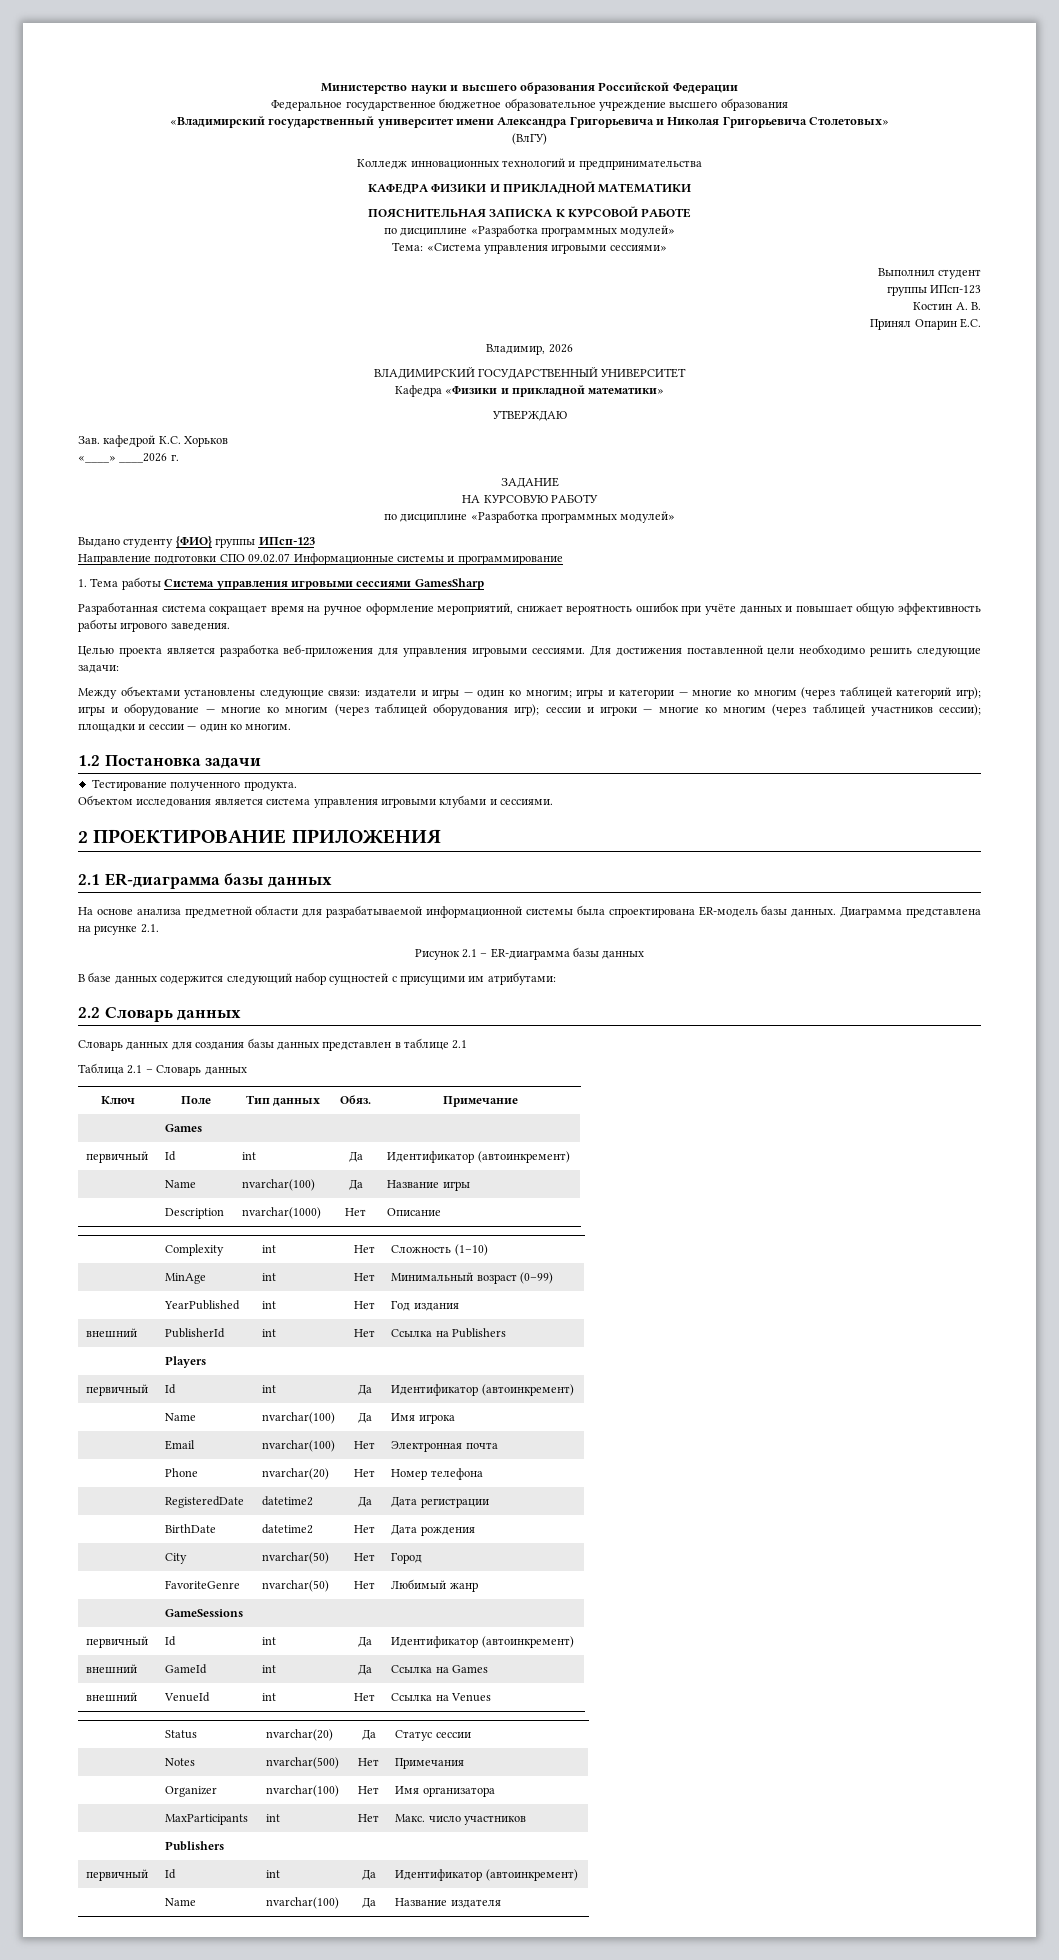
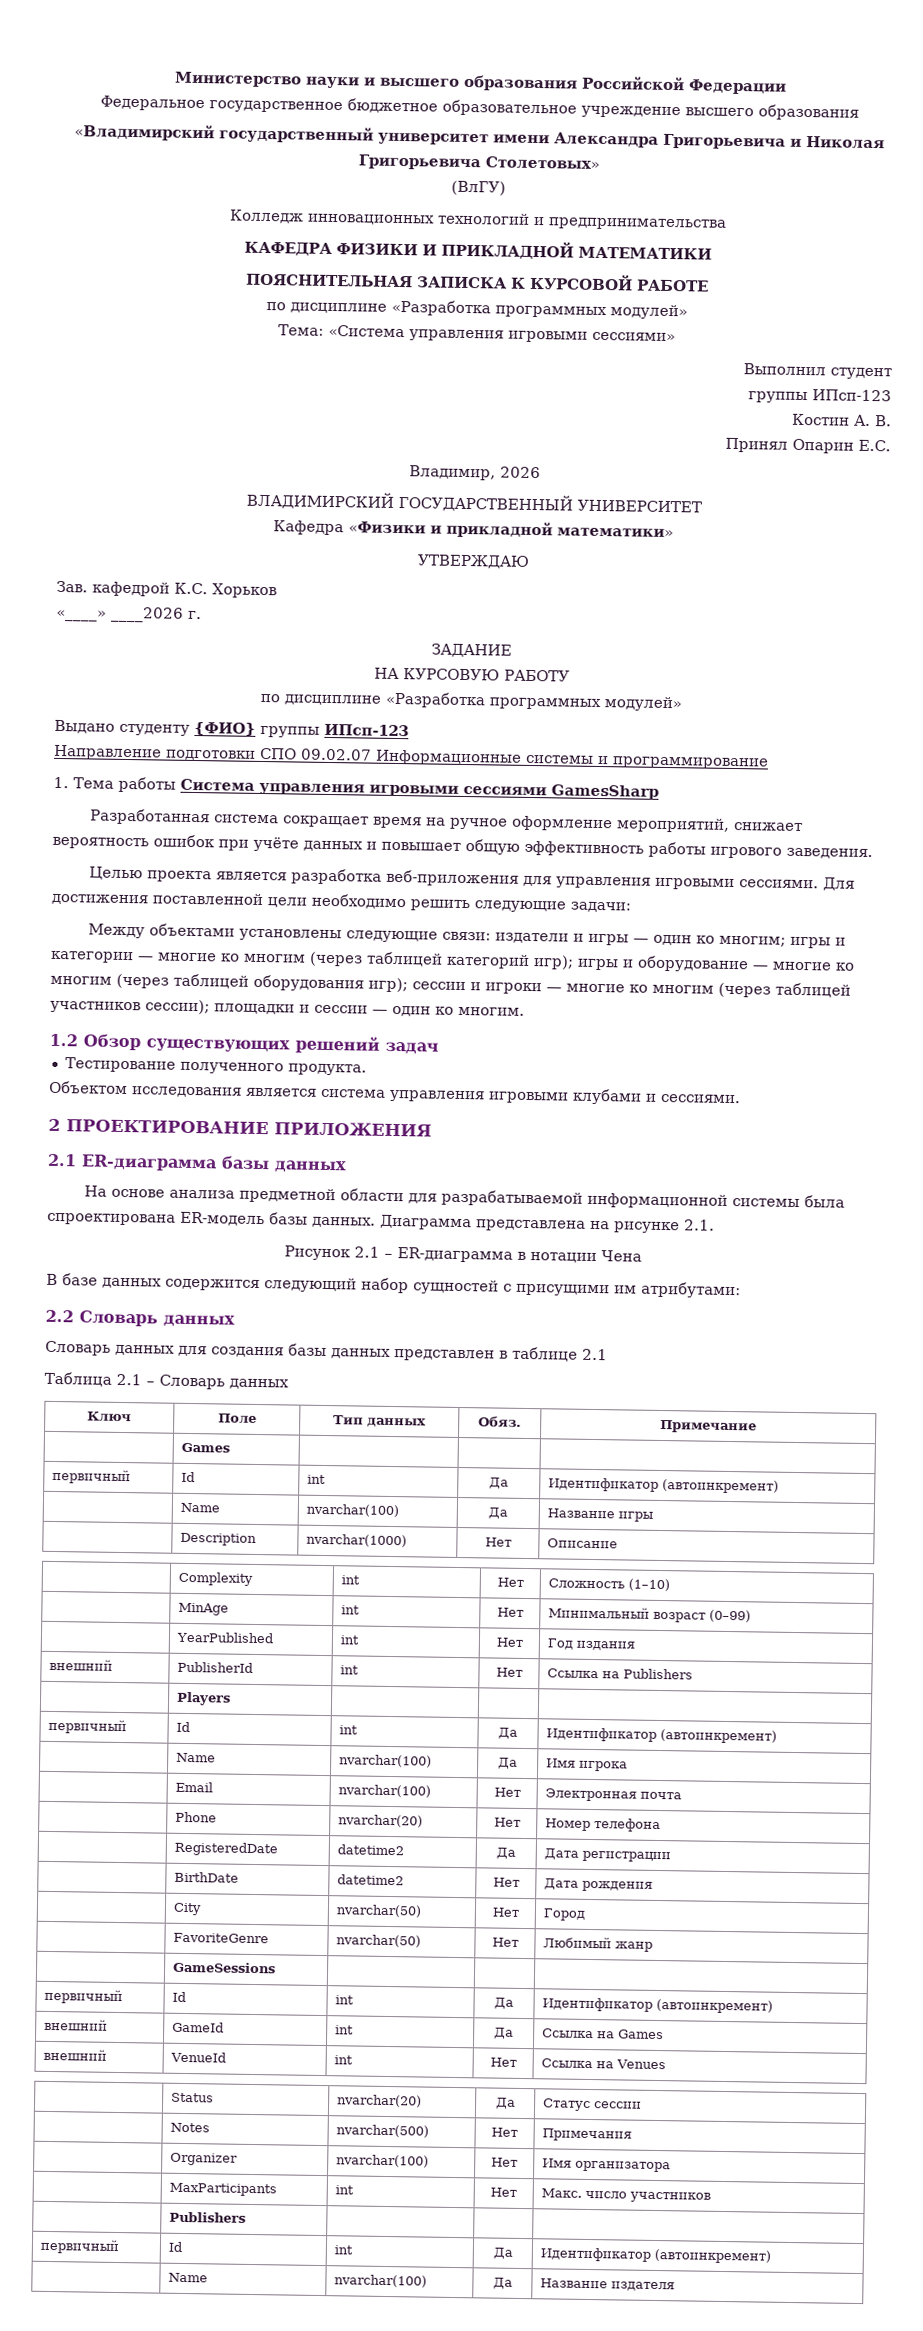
[104,755,262,769] Постановка задачи -> [83,1033,439,1055] Обзор существующих решений задач
[573,947,645,959] базы данных -> [516,1250,642,1264] в нотации Чена

